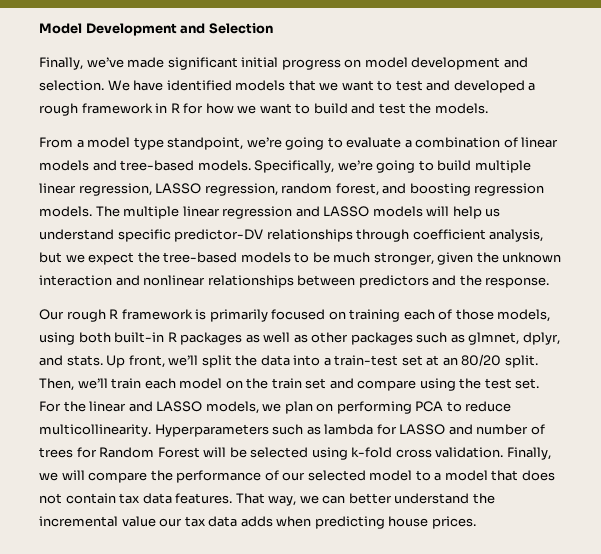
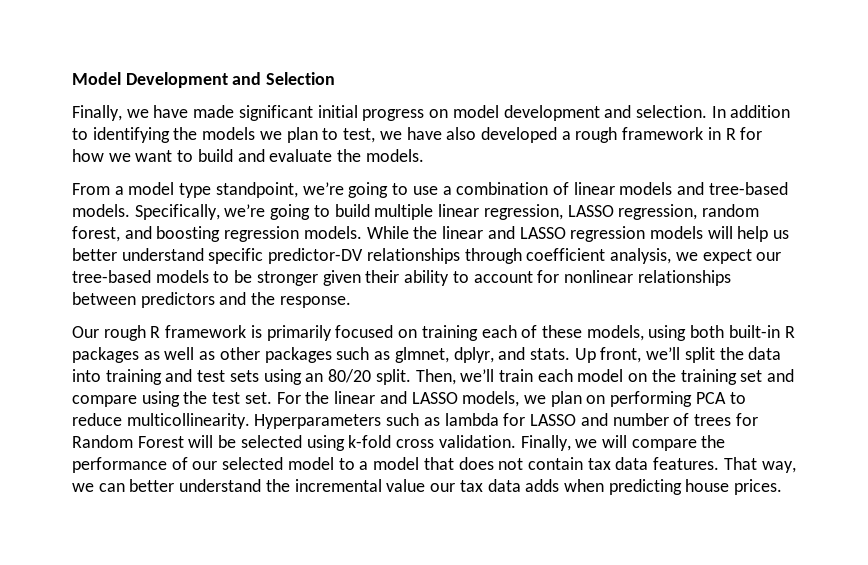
[86,57,124,68] we’ve -> [126,105,189,118] we have
[107,80,451,91] We have identified models that we want to test and -> [711,105,791,118] [72,127,477,143] In addition to identifying the models we plan to test, we have also
[378,103,406,114] test -> [269,149,333,162] evaluate
[346,137,402,148] evaluate -> [412,186,438,195] use
[95,206,370,219] The multiple linear regression and LASSO -> [366,226,646,242] While the linear and LASSO regression
(501, 212) none -> [72,248,117,261] better
[39,252,62,263] but -> (672, 256) none
[137,252,160,263] the -> [756,252,782,261] our
[333,252,562,265] [39,275,140,286] much stronger, given the unknown interaction and -> [256,270,560,286] stronger given their ability to account for
[455,309,494,320] those -> [541,325,582,338] these
[323,355,440,366] a train-test set at -> [105,369,302,385] training and test sets using
[271,378,302,389] train -> [680,369,737,385] training

